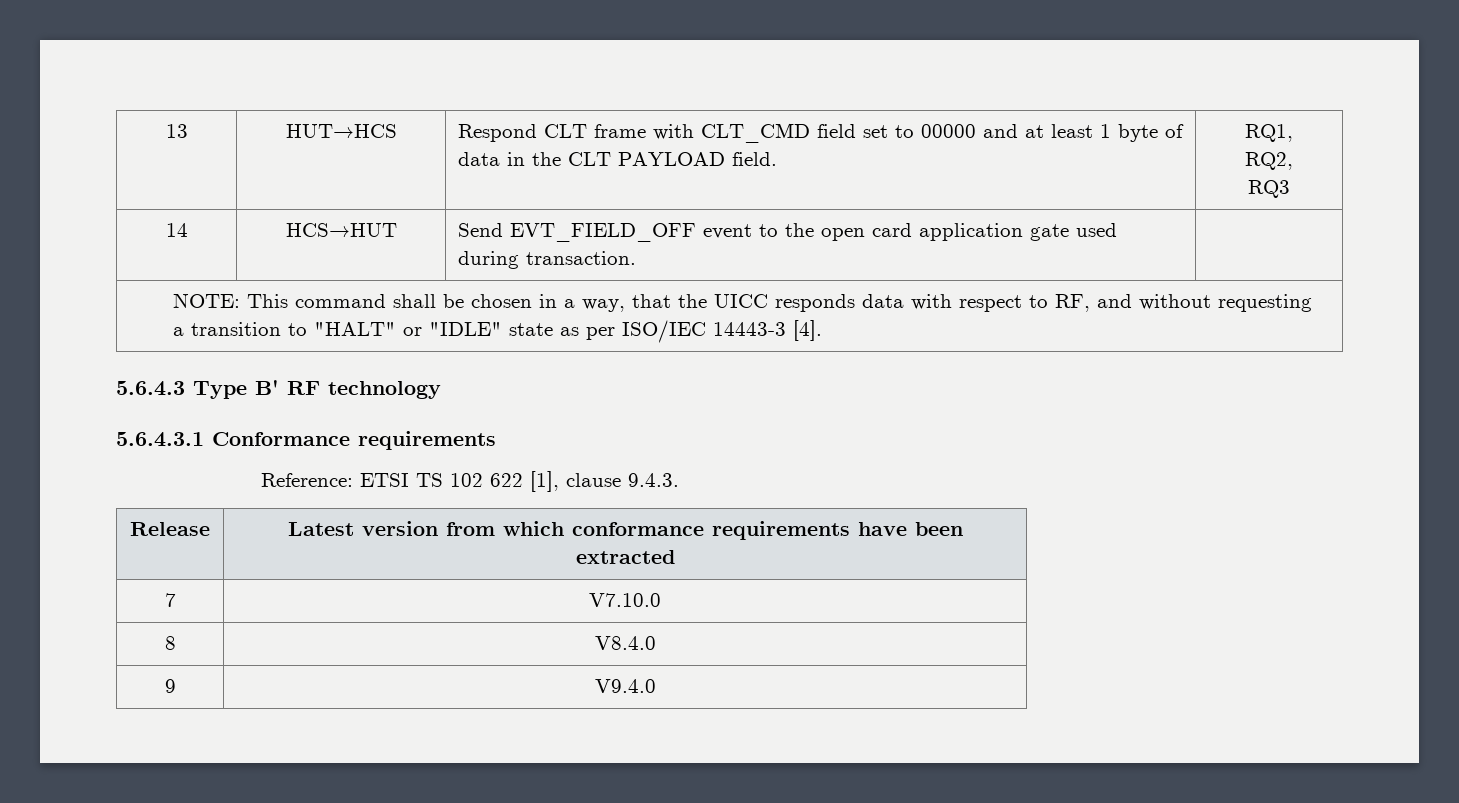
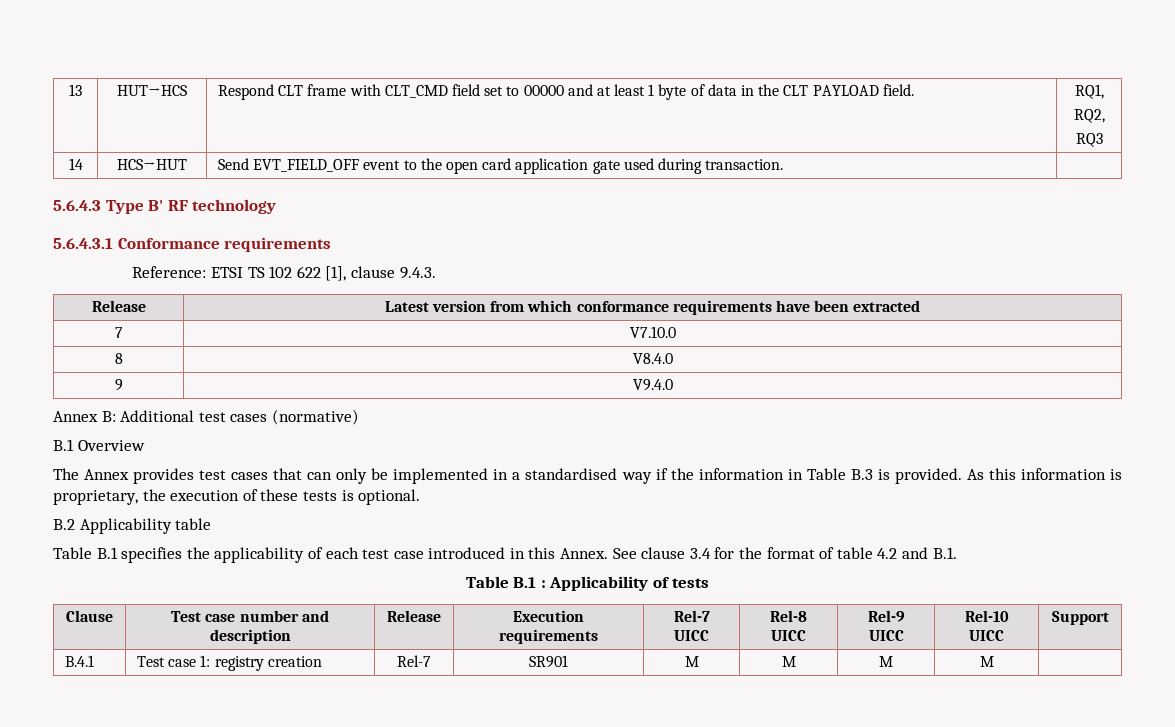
[172,293,1312,312] [172,320,822,343] // NOTE: This command shall be chosen in a way, that the UICC responds data with respect to RF, and without requesting a transition to "HALT" or "IDLE" state as per ISO/IEC 14443-3 [4]. -> (784, 164) none
(656, 686) none -> [53,409,359,425] [53,439,145,451] [53,468,1122,484] [53,489,421,505] [53,518,212,534] [53,547,957,563] [465,576,710,591] [66,610,113,622] [171,610,329,622] [209,629,291,644] [387,610,441,622] [513,610,584,622] [499,629,598,644] [673,610,710,622] [674,630,709,641] [770,610,807,622] [771,630,806,641] [867,610,905,622] [868,630,904,641] [964,610,1009,622] [969,630,1004,641] [1051,611,1109,625] [65,655,95,667] [137,655,322,671] [397,655,431,667] [529,655,568,668] [684,656,699,667] [781,656,796,667] [879,656,893,667] [979,656,994,667] // Annex B: Additional test cases (normative) // B.1 Overview // The Annex provides test cases that can only be implemented in a standardised way if the information in Table B.3 is provided. As this information is proprietary, the execution of these tests is optional. // B.2 Applicability table // Table B.1 specifies the applicability of each test case introduced in this Annex. See clause 3.4 for the format of table 4.2 and B.1. // Table B.1 : Applicability of tests // Clause | Test case number and description | Release | Execution requirements | Rel-7 UICC | Rel-8 UICC | Rel-9 UICC | Rel-10 UICC | Support // B.4.1 | Test case 1: registry creation | Rel-7 | SR901 | M | M | M | M |

